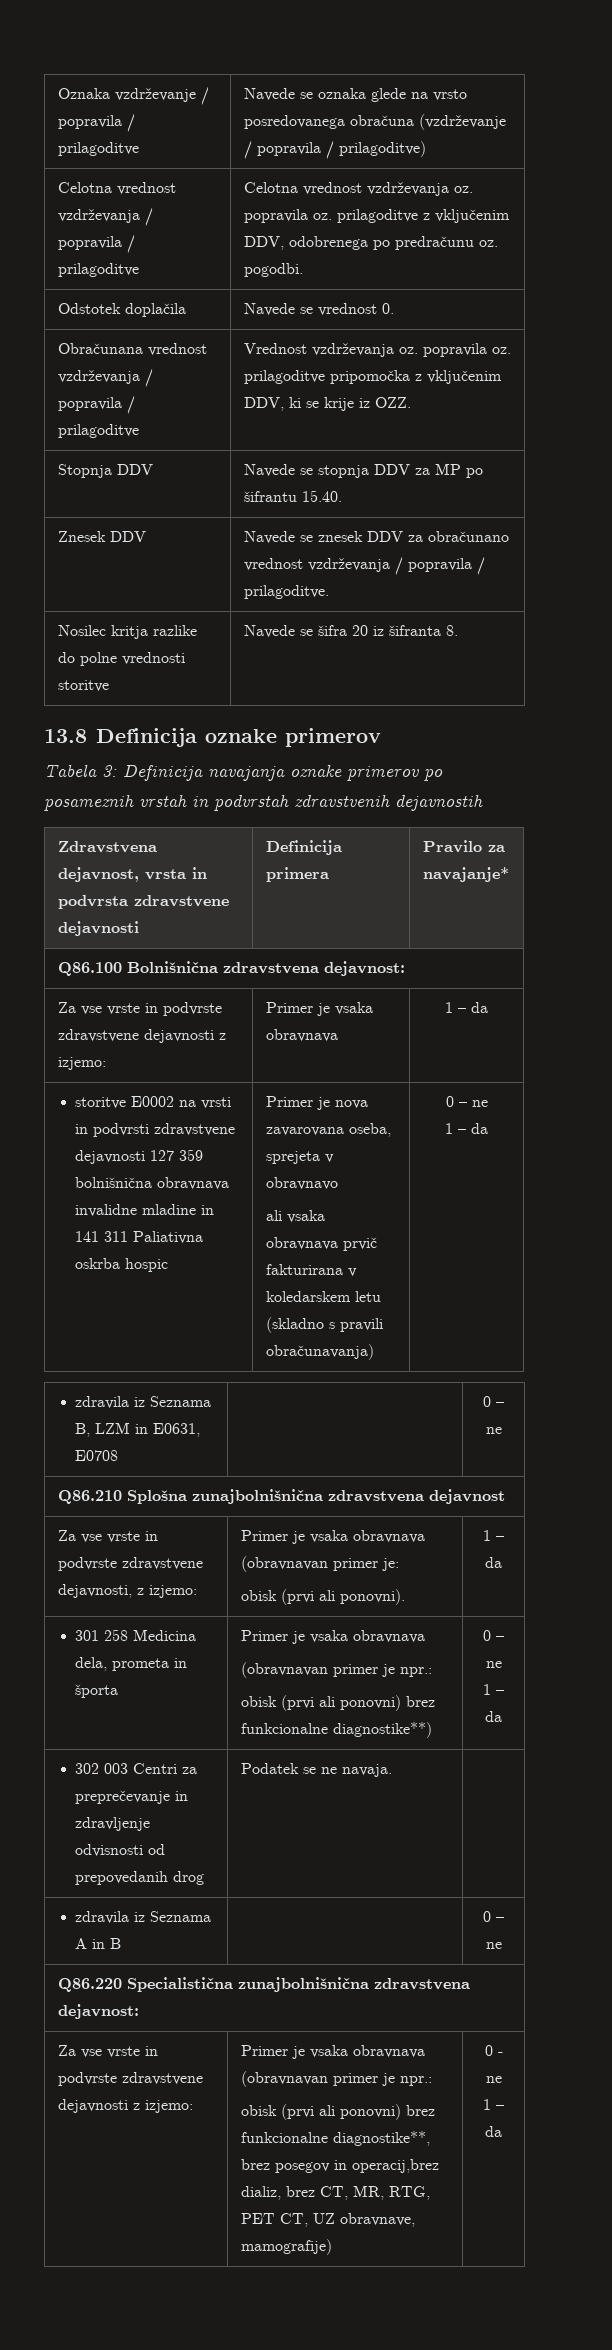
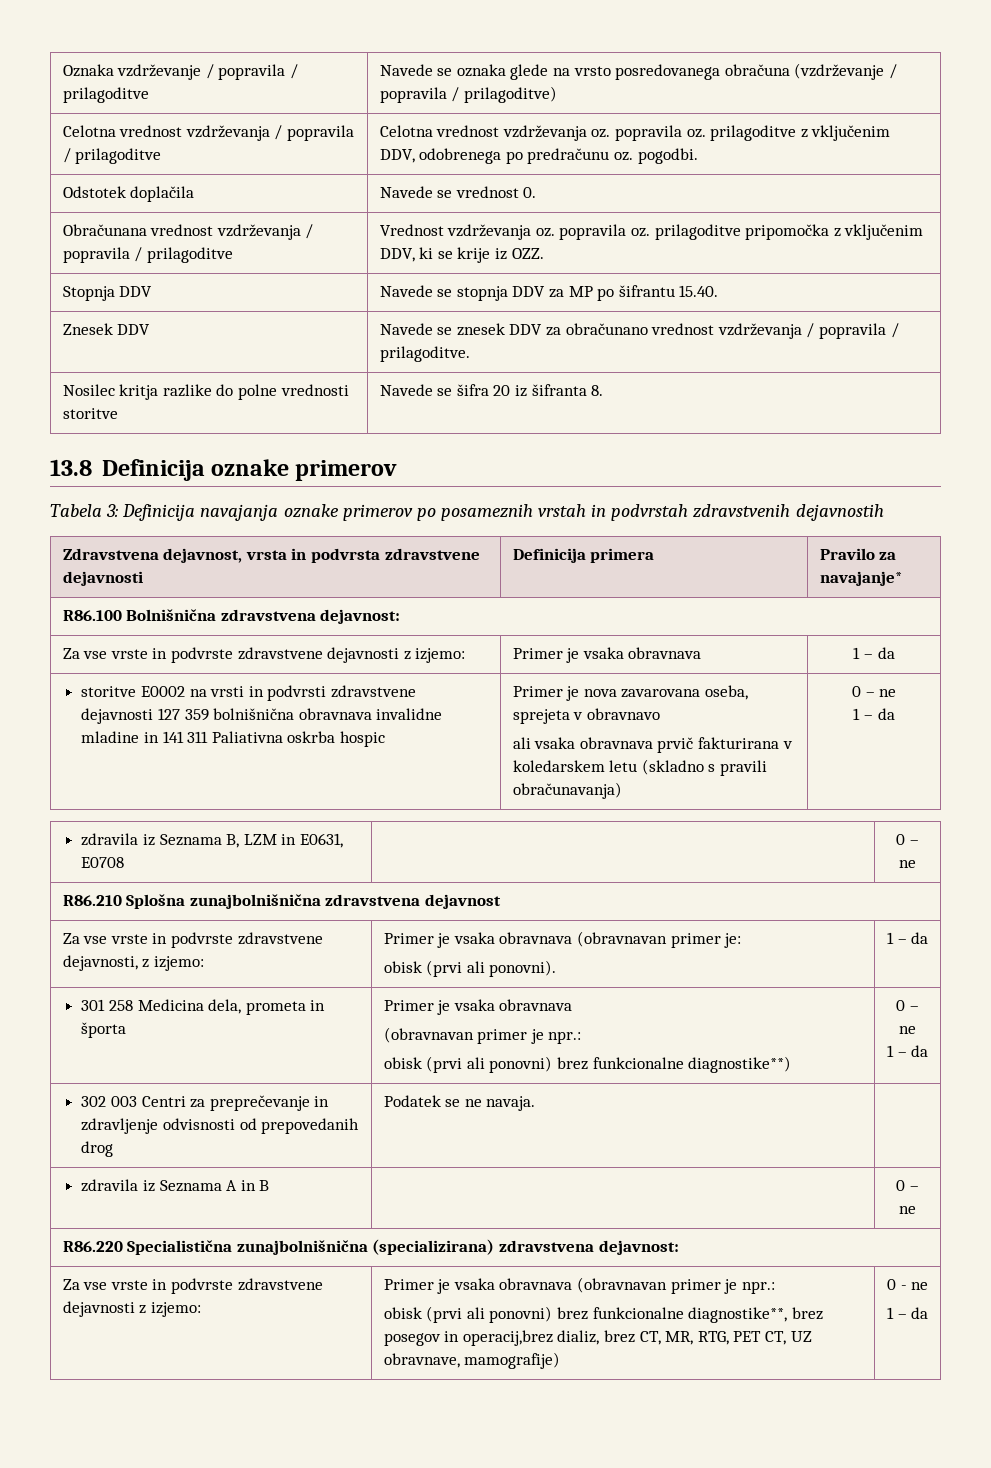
[57,962,122,976] Q86.100 -> [62,610,122,621] R86.100
[57,1490,122,1504] Q86.210 -> [62,895,122,906] R86.210
[57,1978,122,1992] Q86.220 -> [62,1241,123,1252] R86.220
(369, 1984) none -> [372,1239,495,1255] (specializirana)

